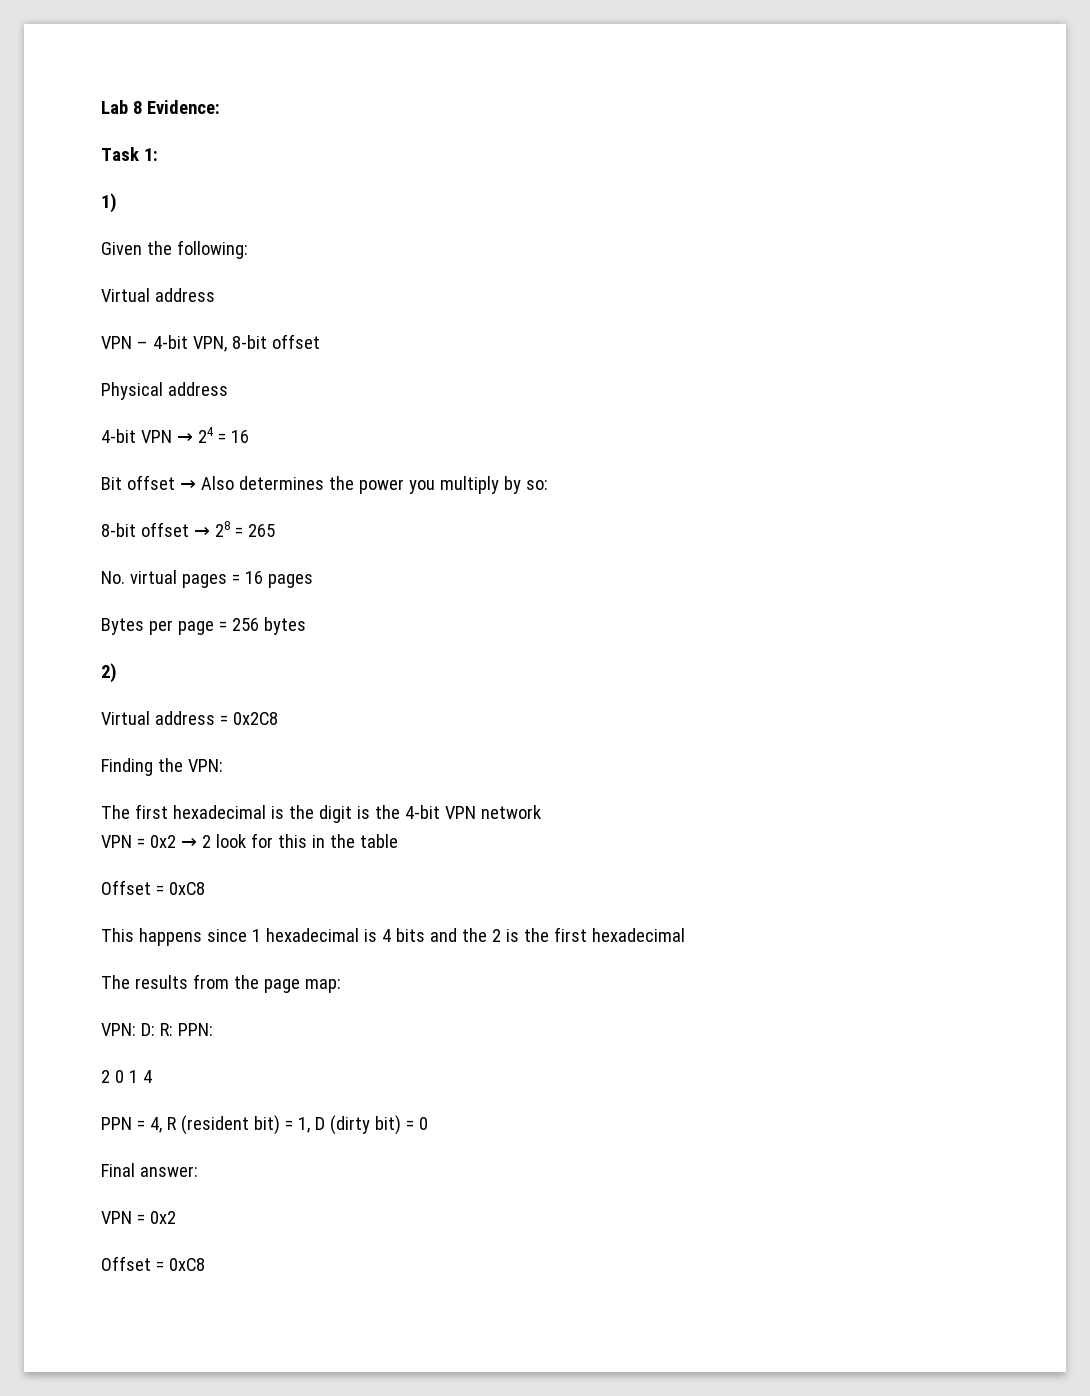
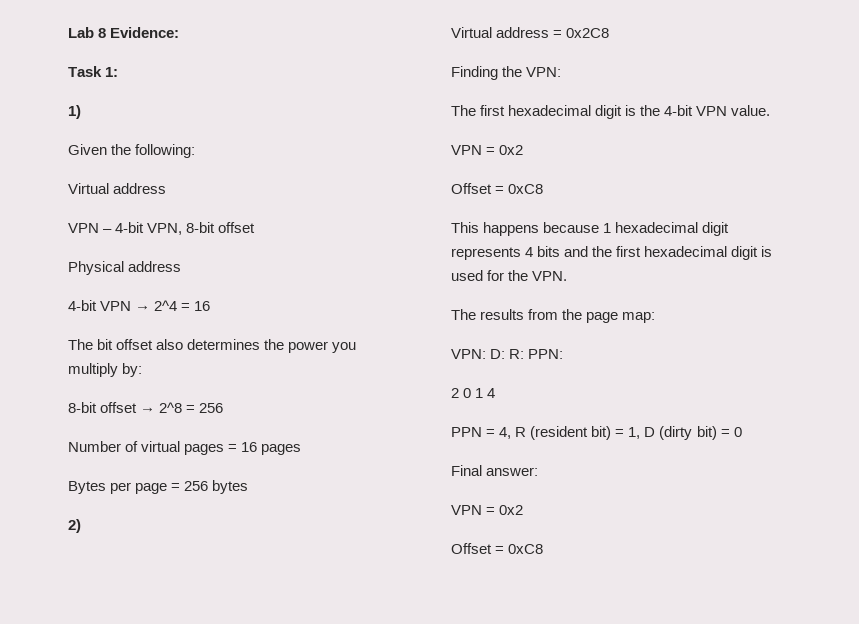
[197,427,214,443] 24 -> [154,300,178,311] 2^4
[101,475,234,490] Bit offset → Also -> [68,339,184,350] The bit offset also
[503,476,548,494] by so: -> [122,363,143,377] by:
[214,521,275,537] [101,571,125,584] 28 = 265 // No. -> [159,402,224,413] [68,441,139,452] 2^8 = 256 // Number of
[270,805,314,819] is the -> (592, 110) none
[480,805,541,819] [101,833,398,848] network // VPN = 0x2 → 2 look for this in the table -> [731,105,771,116] [451,145,524,155] value. // VPN = 0x2
[206,929,247,942] since -> [543,222,600,233] because
[363,929,377,942] is -> [702,222,730,236] [451,247,521,260] digit represents
[491,927,685,942] 2 is the first hexadecimal -> [616,246,773,260] [451,270,568,281] first hexadecimal digit is used for the VPN.

